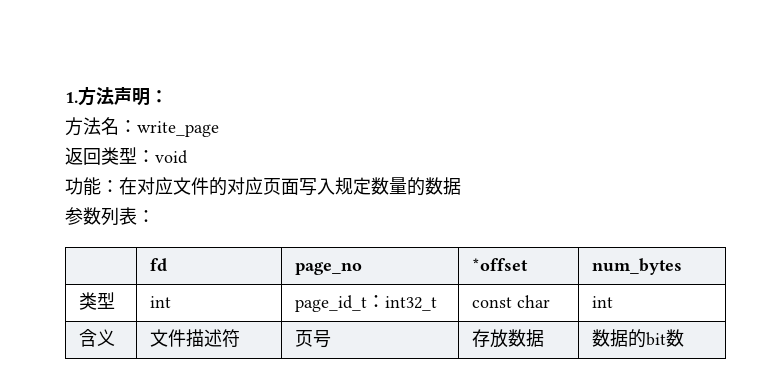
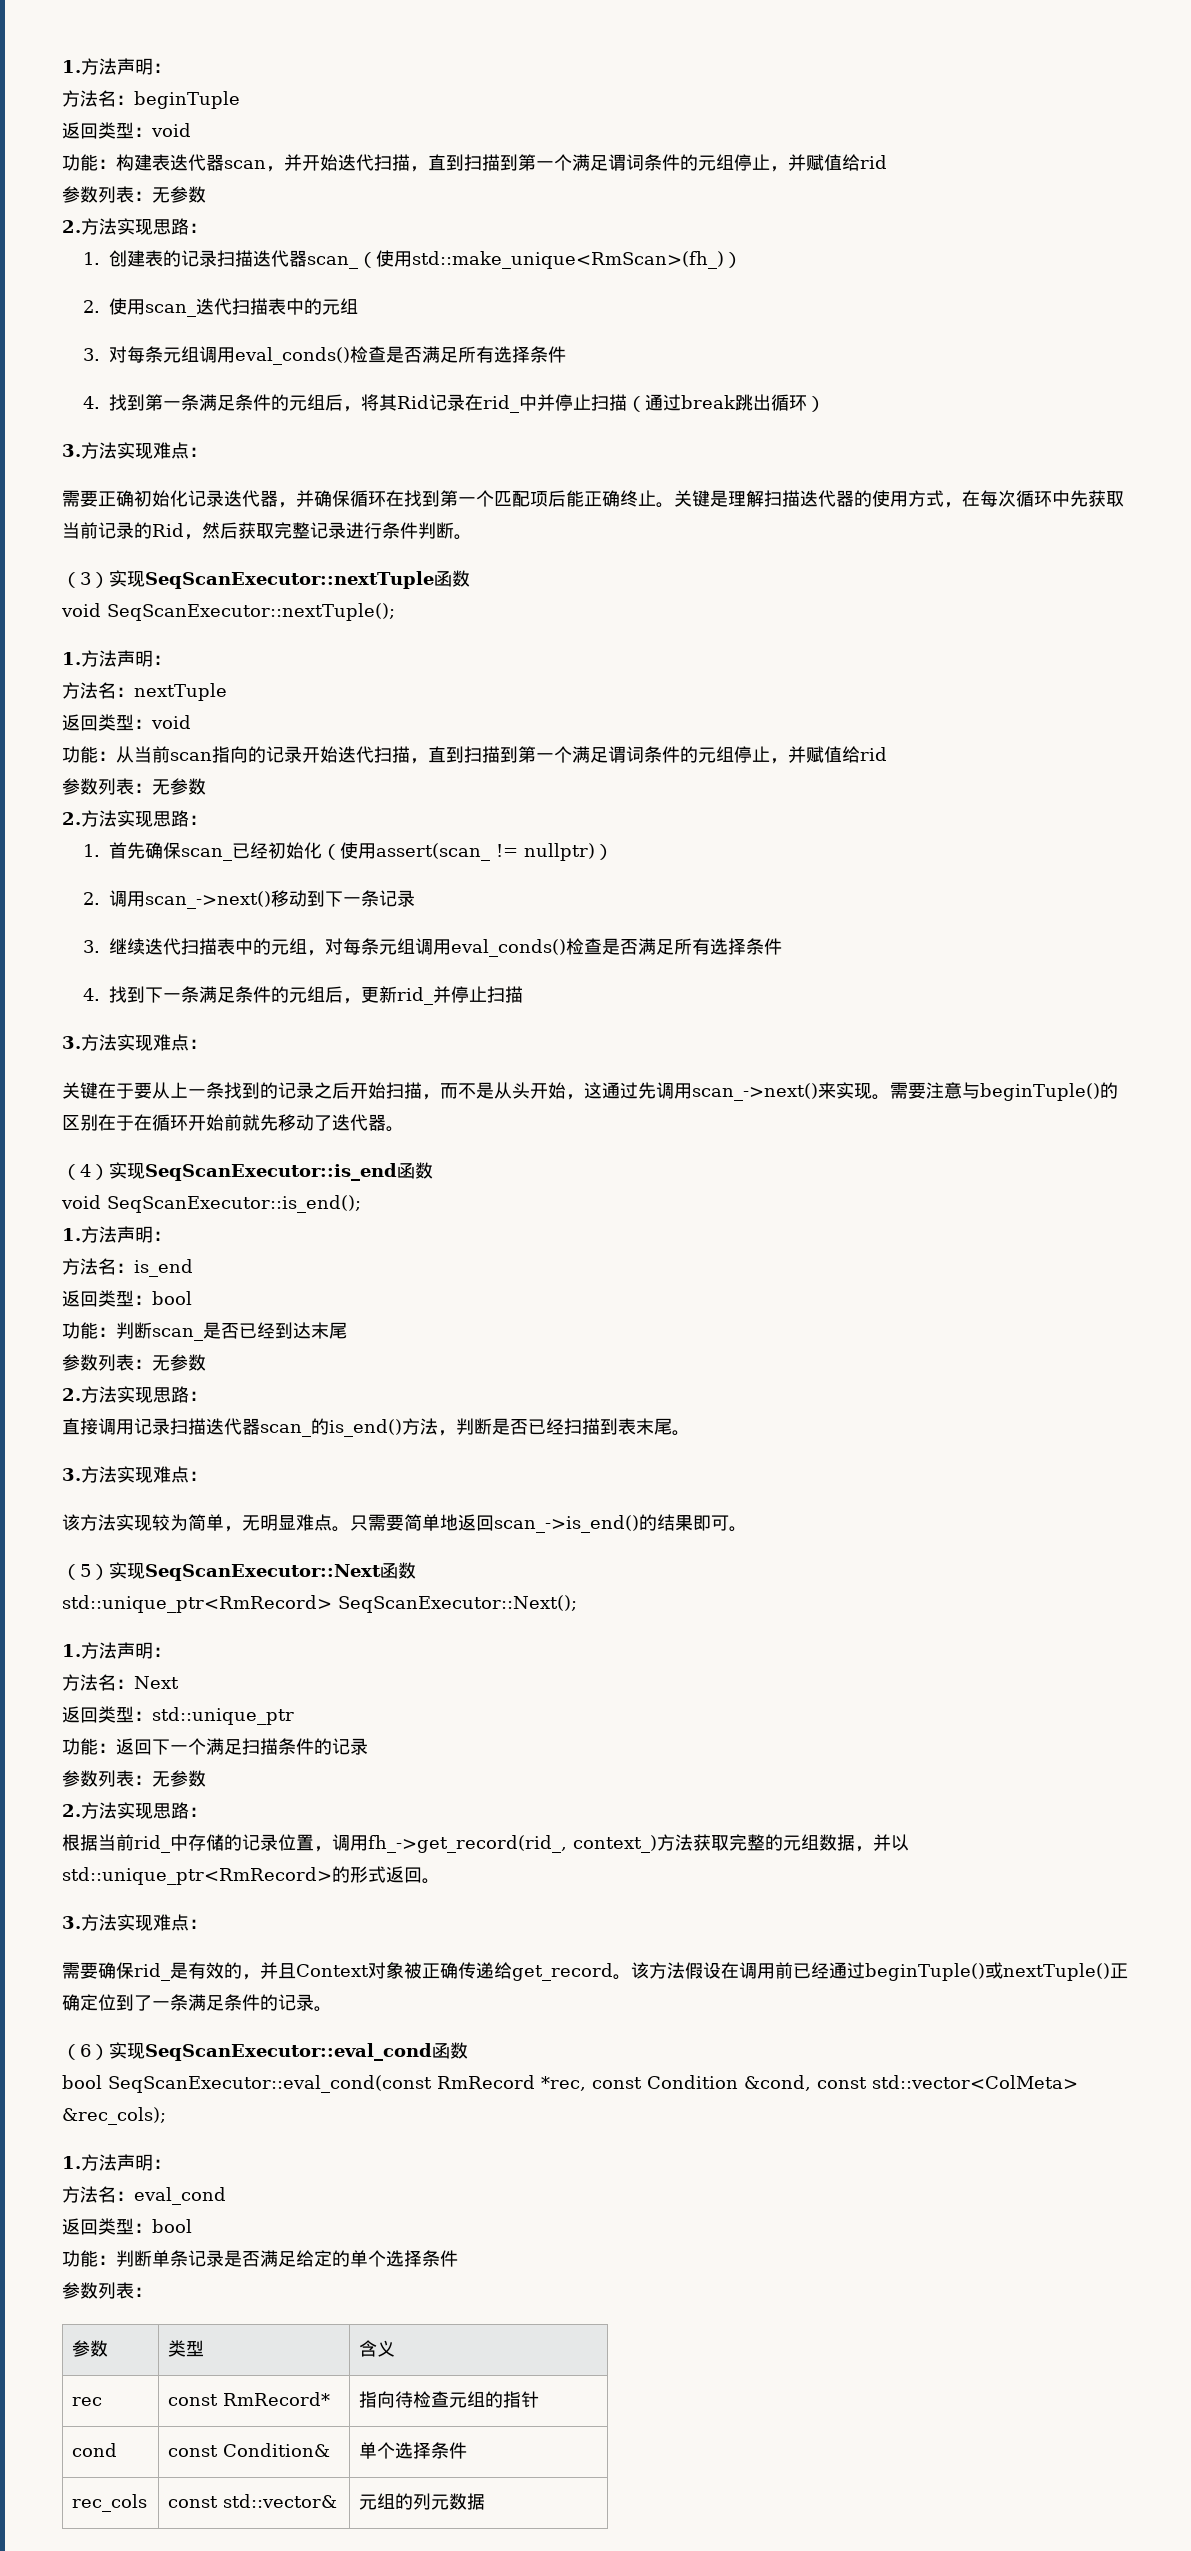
[65,86,168,106] [65,117,219,137] [65,147,188,165] [65,177,461,196] [65,207,155,226] [150,258,168,271] [295,262,363,275] [472,258,529,271] [592,258,683,275] [79,292,116,310] [150,296,172,308] [295,295,438,312] [472,295,551,308] [592,296,614,308] [79,329,116,347] [150,329,241,348] [295,330,332,348] [472,329,545,348] [592,329,685,348] 1.方法声明： // 方法名：write_page // 返回类型：void // 功能：在对应文件的对应页面写入规定数量的数据 // 参数列表： // | fd | page_no | *offset | num_bytes // 类型 | int | page_id_t：int32_t | const char | int // 含义 | 文件描述符 | 页号 | 存放数据 | 数据的bit数 -> [62,58,171,75] [62,90,240,109] [62,122,191,139] [62,154,887,172] [62,186,206,203] [62,218,207,235] [83,250,743,269] [83,298,359,317] [83,346,567,365] [83,394,826,413] [62,442,207,459] [62,490,1124,508] [62,522,472,540] [62,570,470,589] [61,603,395,621] [62,650,171,667] [62,682,227,701] [62,714,191,731] [62,746,887,764] [62,778,206,795] [62,810,207,827] [83,842,614,861] [83,890,416,909] [83,938,783,957] [83,986,524,1005] [62,1034,207,1051] [62,1082,1118,1101] [62,1114,404,1132] [62,1162,433,1181] [61,1195,361,1213] [62,1226,171,1243] [62,1258,193,1277] [62,1290,192,1307] [62,1322,347,1341] [62,1354,206,1371] [62,1386,207,1403] [62,1418,690,1437] [62,1466,207,1483] [62,1514,747,1533] [62,1562,416,1581] [62,1595,577,1613] [62,1642,171,1659] [62,1674,179,1691] [62,1706,294,1725] [62,1738,368,1755] [62,1770,206,1787] [62,1802,207,1819] [62,1834,909,1853] [62,1866,440,1885] [62,1914,207,1931] [62,1962,1128,1981] [62,1994,332,2012] [62,2042,468,2061] [62,2075,1078,2093] [62,2107,166,2125] [62,2154,171,2171] [62,2186,226,2205] [62,2218,192,2235] [62,2250,458,2267] [62,2282,152,2299] [72,2340,109,2357] [168,2340,205,2357] [359,2340,396,2357] [72,2397,103,2406] [168,2392,331,2406] [359,2391,540,2408] [72,2443,118,2457] [168,2443,331,2457] [359,2442,468,2459] [72,2494,148,2512] [168,2494,338,2508] [359,2493,486,2510] 1.方法声明： // 方法名：beginTuple // 返回类型：void // 功能：构建表迭代器scan，并开始迭代扫描，直到扫描到第一个满足谓词条件的元组停止，并赋值给rid // 参数列表：无参数 // 2.方法实现思路： // 1.创建表的记录扫描迭代器scan_（使用std::make_unique<RmScan>(fh_)） // 2.使用scan_迭代扫描表中的元组 // 3.对每条元组调用eval_conds()检查是否满足所有选择条件 // 4.找到第一条满足条件的元组后，将其Rid记录在rid_中并停止扫描（通过break跳出循环） // 3.方法实现难点： // 需要正确初始化记录迭代器，并确保循环在找到第一个匹配项后能正确终止。关键是理解扫描迭代器的使用方式，在每次循环中先获取当前记录的Rid，然后获取完整记录进行条件判断。 // （3）实现SeqScanExecutor::nextTuple函数 // void SeqScanExecutor::nextTuple(); // 1.方法声明： // 方法名：nextTuple // 返回类型：void // 功能：从当前scan指向的记录开始迭代扫描，直到扫描到第一个满足谓词条件的元组停止，并赋值给rid // 参数列表：无参数 // 2.方法实现思路： // 1.首先确保scan_已经初始化（使用assert(scan_ != nullptr)） // 2.调用scan_->next()移动到下一条记录 // 3.继续迭代扫描表中的元组，对每条元组调用eval_conds()检查是否满足所有选择条件 // 4.找到下一条满足条件的元组后，更新rid_并停止扫描 // 3.方法实现难点： // 关键在于要从上一条找到的记录之后开始扫描，而不是从头开始，这通过先调用scan_->next()来实现。需要注意与beginTuple()的区别在于在循环开始前就先移动了迭代器。 // （4）实现SeqScanExecutor::is_end函数 // void SeqScanExecutor::is_end(); // 1.方法声明： // 方法名：is_end // 返回类型：bool // 功能：判断scan_是否已经到达末尾 // 参数列表：无参数 // 2.方法实现思路： // 直接调用记录扫描迭代器scan_的is_end()方法，判断是否已经扫描到表末尾。 // 3.方法实现难点： // 该方法实现较为简单，无明显难点。只需要简单地返回scan_->is_end()的结果即可。 // （5）实现SeqScanExecutor::Next函数 // std::unique_ptr<RmRecord> SeqScanExecutor::Next(); // 1.方法声明： // 方法名：Next // 返回类型：std::unique_ptr // 功能：返回下一个满足扫描条件的记录 // 参数列表：无参数 // 2.方法实现思路： // 根据当前rid_中存储的记录位置，调用fh_->get_record(rid_, context_)方法获取完整的元组数据，并以std::unique_ptr<RmRecord>的形式返回。 // 3.方法实现难点： // 需要确保rid_是有效的，并且Context对象被正确传递给get_record。该方法假设在调用前已经通过beginTuple()或nextTuple()正确定位到了一条满足条件的记录。 // （6）实现SeqScanExecutor::eval_cond函数 // bool SeqScanExecutor::eval_cond(const RmRecord *rec, const Condition &cond, const std::vector<ColMeta> &rec_cols); // 1.方法声明： // 方法名：eval_cond // 返回类型：bool // 功能：判断单条记录是否满足给定的单个选择条件 // 参数列表： // 参数 | 类型 | 含义 // rec | const RmRecord* | 指向待检查元组的指针 // cond | const Condition& | 单个选择条件 // rec_cols | const std::vector& | 元组的列元数据

